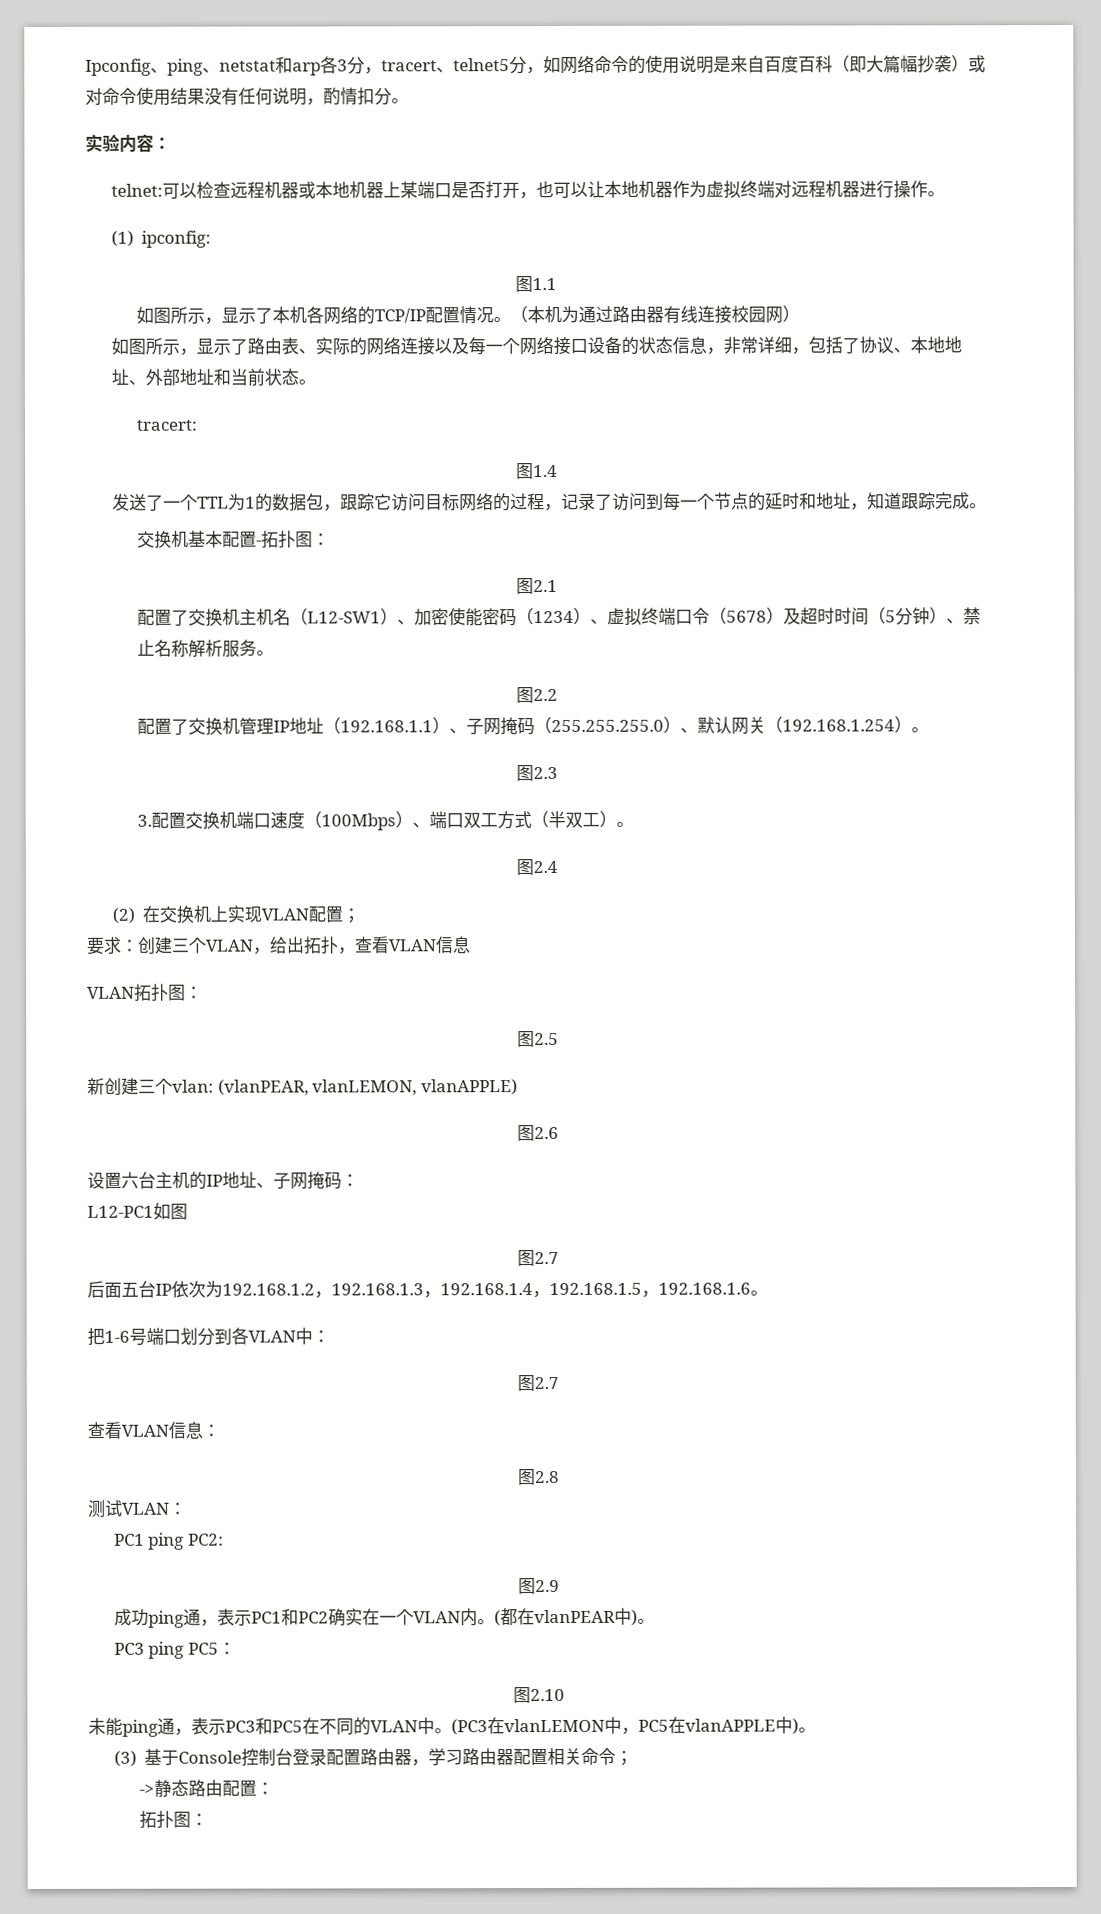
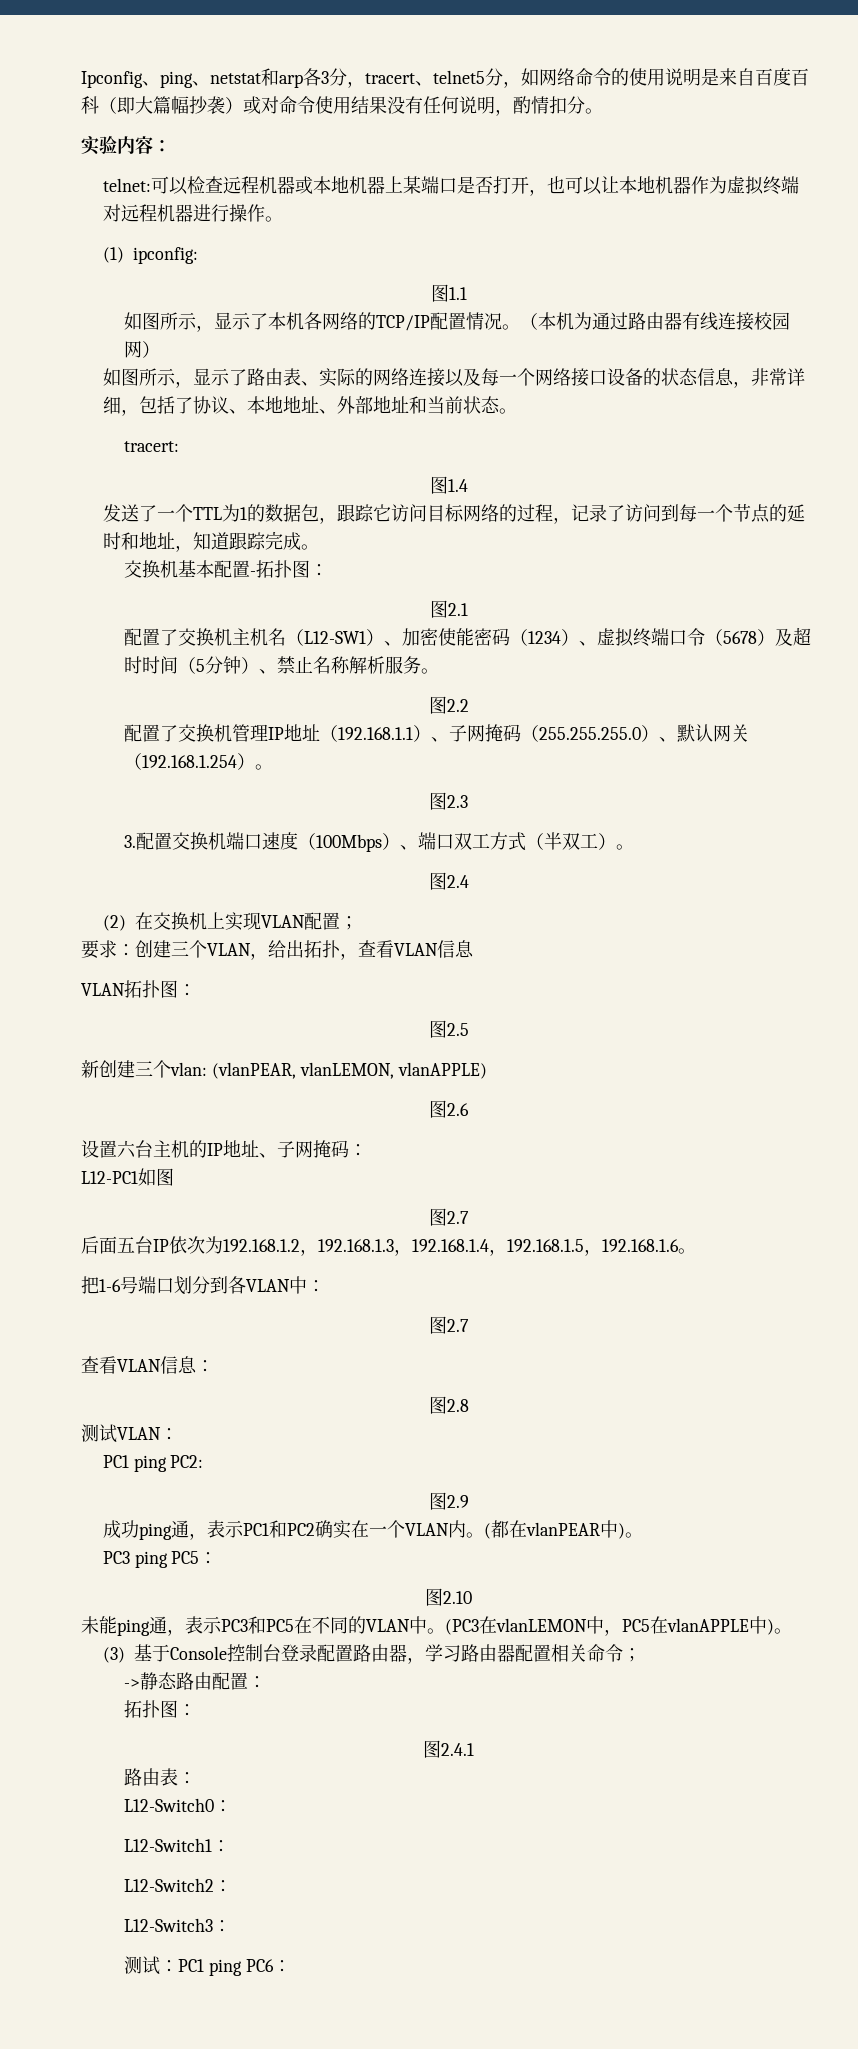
(209, 1819) none -> [423,1740,474,1758] [124,1768,197,1786] [124,1798,233,1812] [124,1838,231,1852] [124,1878,233,1892] [124,1918,232,1932] [124,1956,292,1976] // 图2.4.1 // 路由表： // L12-Switch0： // L12-Switch1： // L12-Switch2： // L12-Switch3： // 测试：PC1 ping PC6：

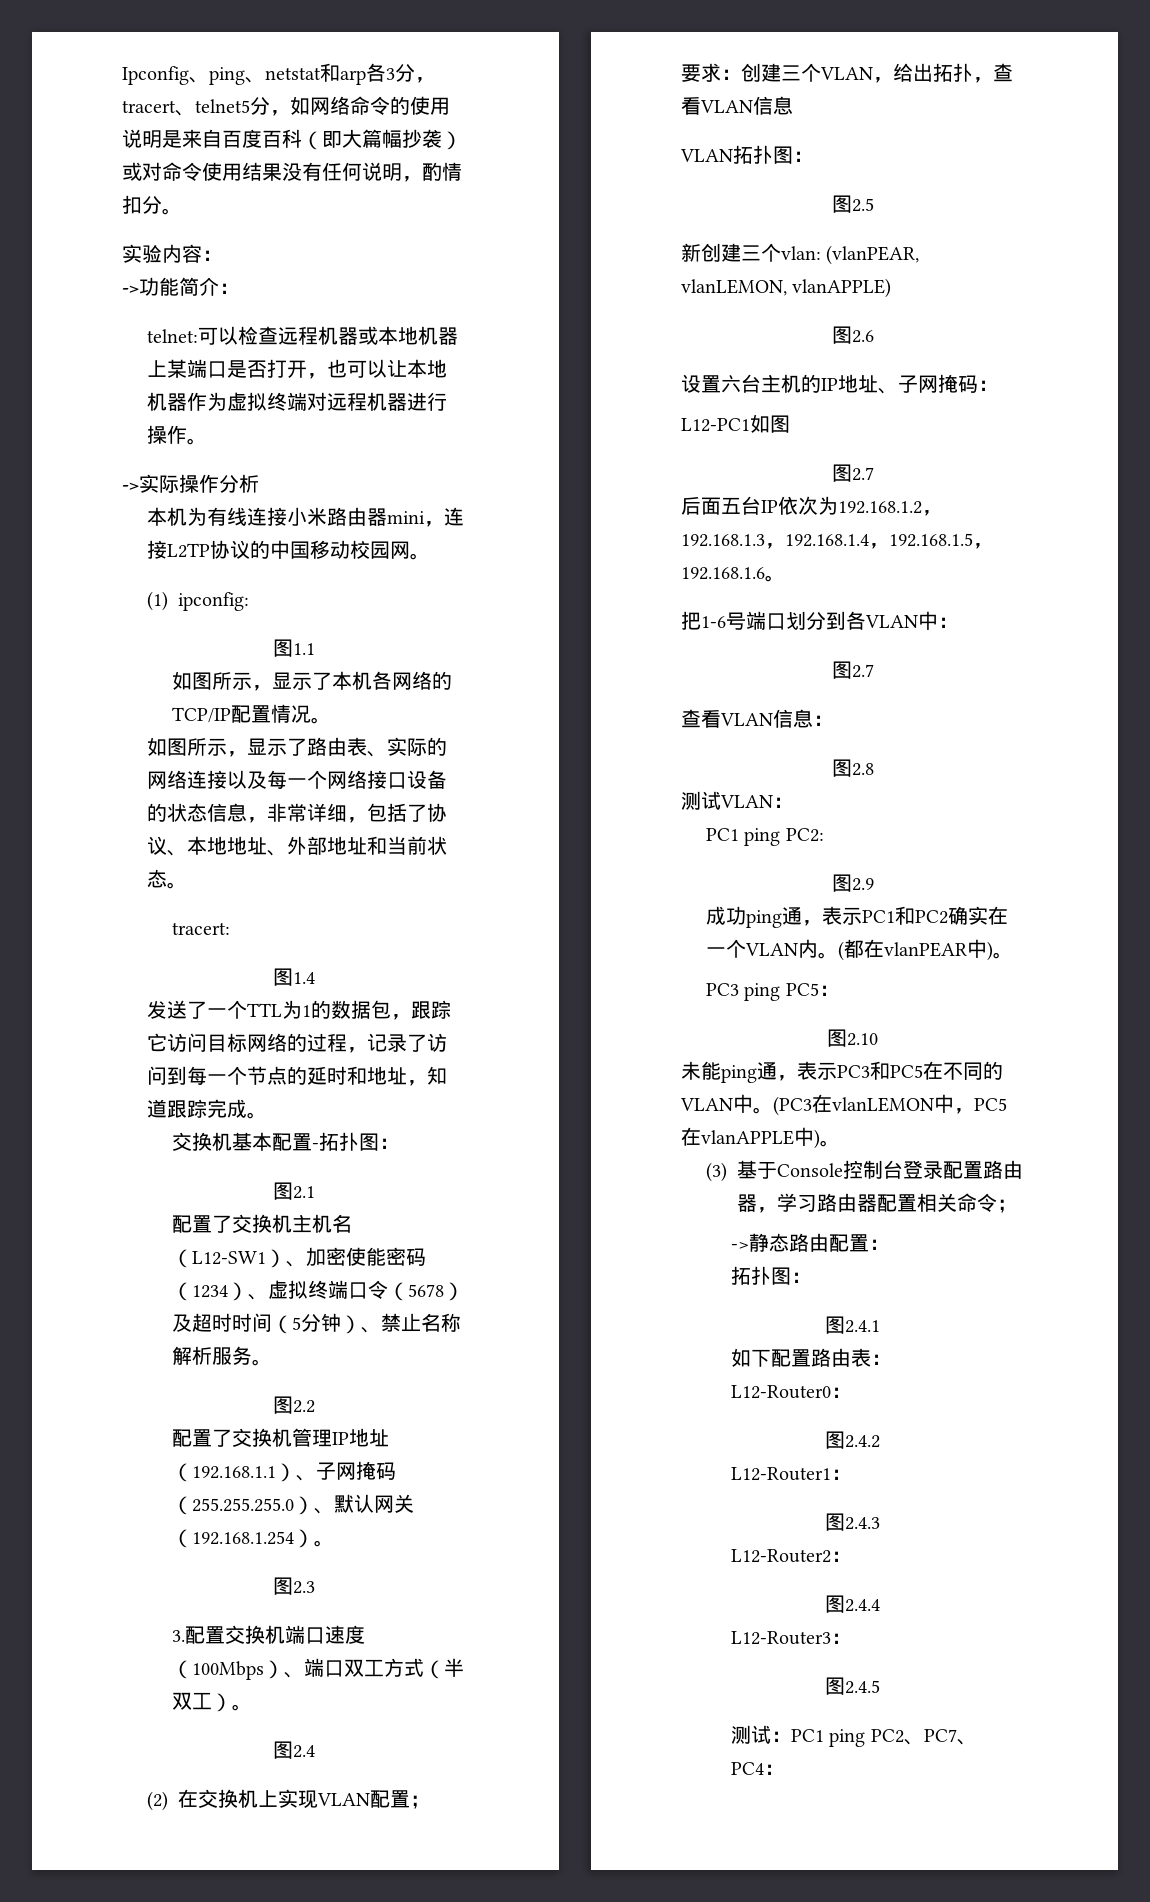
(171, 146) none -> [122,277,239,296] // ->功能简介：
(283, 219) none -> [122,474,259,493] [146,507,464,527] [146,540,430,560] // ->实际操作分析 // 本机为有线连接小米路由器mini，连接L2TP协议的中国移动校园网。
[520,312,791,331] [124,341,161,358] （本机为通过路由器有线连接校园网） -> (331, 720) none
(474, 1749) none -> [730,1348,811,1367] 如下配置
[124,1798,233,1812] [124,1838,231,1852] [124,1878,233,1892] [124,1918,232,1932] L12-Switch0： // L12-Switch1： // L12-Switch2： // L12-Switch3： -> [730,1385,851,1399] [825,1431,880,1449] [730,1467,851,1481] [825,1513,880,1531] [730,1549,851,1563] [825,1595,880,1613] [730,1631,851,1645] [825,1677,880,1695] L12-Router0： // 图2.4.2 // L12-Router1： // 图2.4.3 // L12-Router2： // 图2.4.4 // L12-Router3： // 图2.4.5
[246,1959,275,1972] PC6 -> [870,1729,977,1745] [730,1762,764,1775] PC2、PC7、PC4

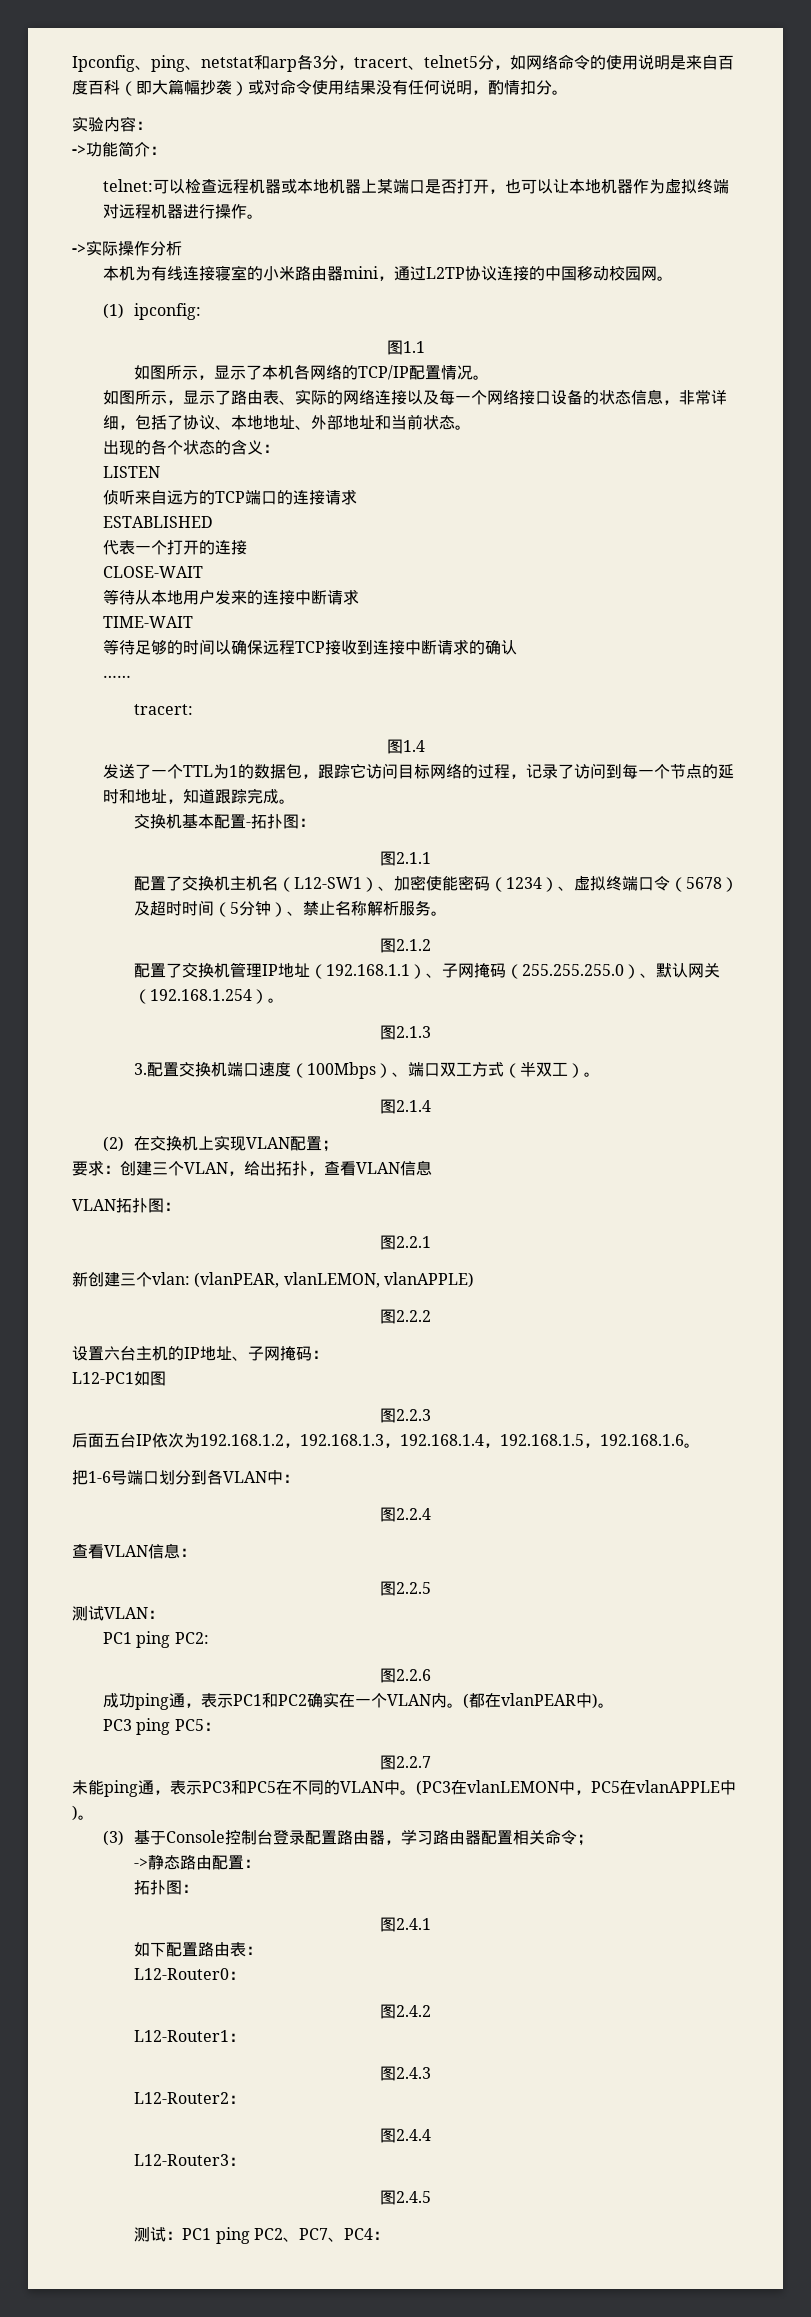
(287, 516) none -> [215,265,264,281] 寝室的
[443,507,464,526] [146,540,167,559] 连接 -> [394,266,427,281] 通过
(250, 549) none -> [497,266,530,281] 连接
(187, 885) none -> [103,439,280,455] [103,466,161,478] [103,489,358,505] [103,516,214,528] [103,540,248,555] [103,566,204,578] [103,589,360,605] [103,616,194,628] [103,639,518,655] [103,675,132,678] // 出现的各个状态的含义： // LISTEN // 侦听来自远方的TCP端口的连接请求 // ESTABLISHED // 代表一个打开的连接 // CLOSE-WAIT // 等待从本地用户发来的连接中断请求 // TIME-WAIT // 等待足够的时间以确保远程TCP接收到连接中断请求的确认 // ……
[292,1186,315,1199] 2.1 -> [396,852,431,864] 2.1.1
[292,1400,315,1413] 2.2 -> [396,939,431,951] 2.1.2
[292,1581,315,1594] 2.3 -> [396,1026,431,1038] 2.1.3
[292,1745,315,1758] 2.4 -> [396,1100,431,1112] 2.1.4
[851,198,874,212] 2.5 -> [396,1236,431,1248] 2.2.1
[851,330,874,343] 2.6 -> [396,1310,431,1322] 2.2.2
[851,467,874,481] 2.7 -> [396,1409,431,1421] 2.2.3
[851,664,874,678] 2.7 -> [396,1508,431,1520] 2.2.4
[851,763,874,776] 2.8 -> [396,1582,431,1594] 2.2.5
[851,878,874,891] 2.9 -> [396,1669,431,1681] 2.2.6
[847,1033,878,1046] 2.10 -> [396,1756,431,1768] 2.2.7

